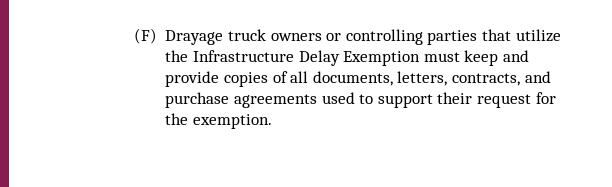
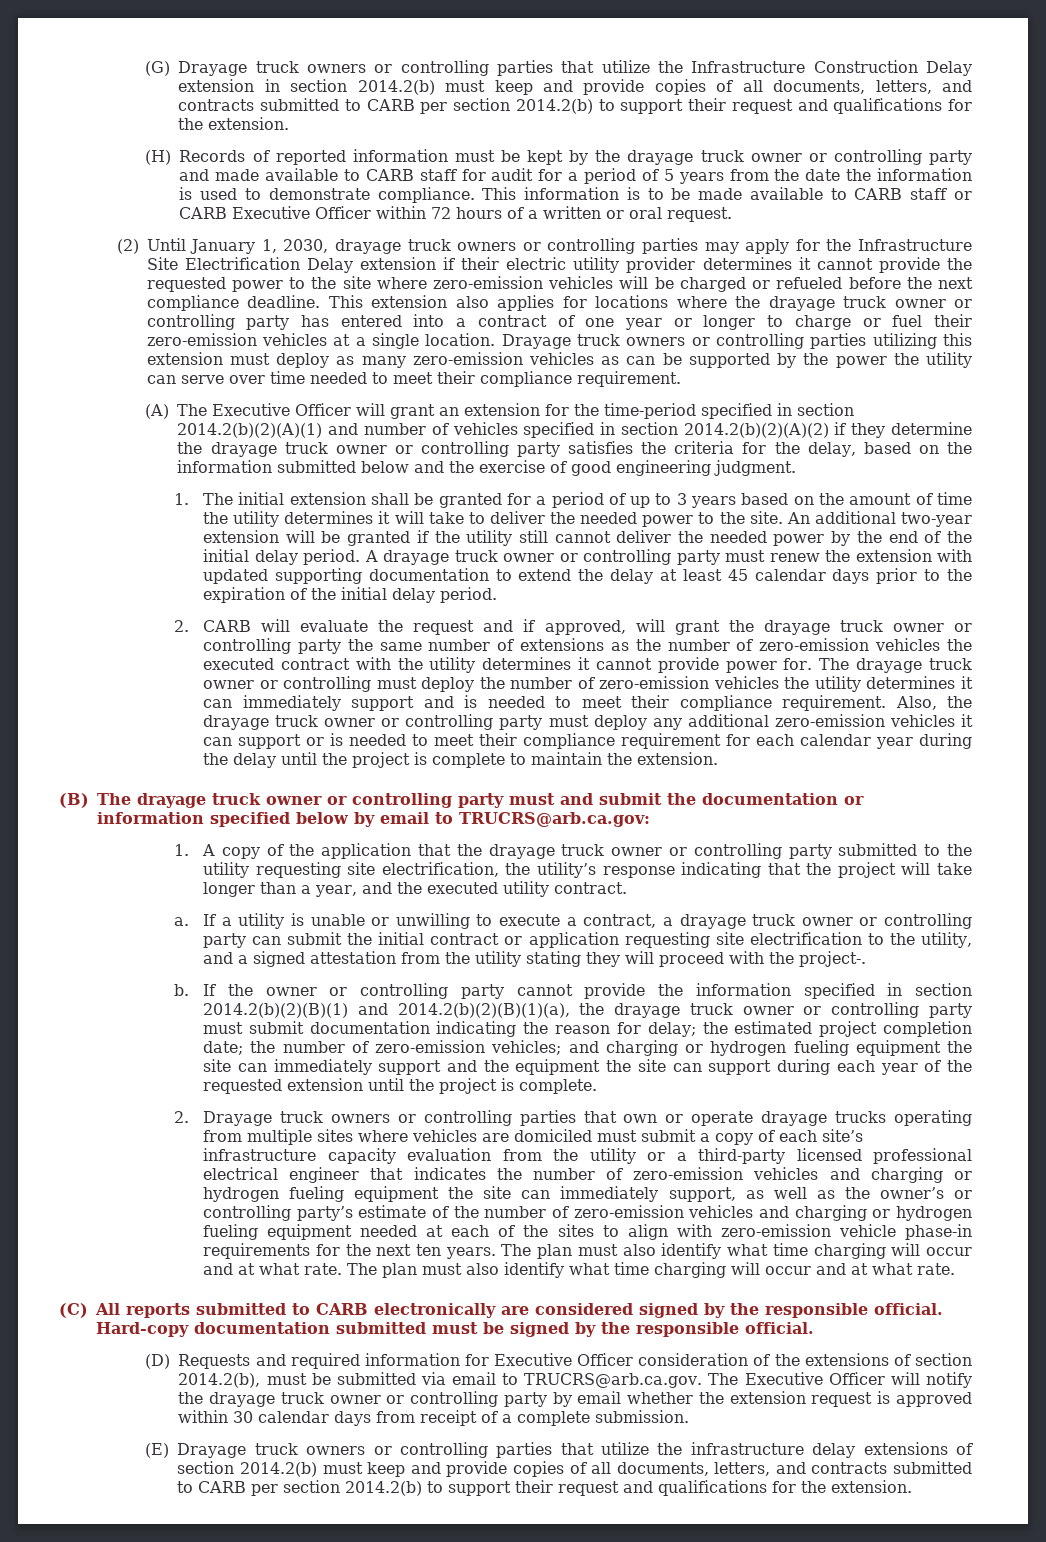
[133,28,157,44] (F) -> [145,61,171,76] (G)
[298,50,529,66] [165,71,551,87] [165,92,556,108] [165,113,272,129] Delay Exemption must keep and provide copies of all documents, letters, contracts, and purchase agreements used to support their request for the exemption. -> [813,60,973,76] [178,79,972,95] [178,98,972,114] [178,117,290,130] [145,149,973,165] [179,168,973,184] [179,187,973,203] [179,206,733,222] [116,238,972,254] [146,257,972,273] [146,276,973,292] [146,295,973,311] [146,314,972,330] [146,333,973,349] [146,352,972,368] [146,371,681,387] [145,403,855,419] [177,422,972,438] [177,441,973,457] [177,460,797,476] [174,492,973,508] [203,511,973,527] [203,530,972,546] [203,549,973,565] [203,568,972,584] [203,587,498,603] [174,619,973,635] [203,638,973,654] [203,657,972,673] [203,676,973,692] [203,695,973,711] [203,714,973,730] [203,733,973,749] [203,752,719,768] [59,793,864,808] [97,812,650,827] [174,843,972,859] [203,862,972,878] [203,881,628,897] [174,913,973,929] [203,932,973,948] [203,951,867,967] [174,983,973,999] [203,1002,972,1018] [203,1021,972,1037] [203,1040,973,1056] [203,1059,973,1075] [203,1078,598,1094] [174,1110,973,1126] [203,1129,864,1145] [203,1148,972,1164] [203,1167,972,1183] [203,1186,972,1202] [203,1205,973,1221] [203,1224,972,1240] [203,1243,973,1259] [203,1262,956,1278] [59,1303,943,1318] [96,1322,814,1337] [145,1353,973,1369] [178,1372,972,1388] [178,1391,972,1407] [178,1410,690,1426] [145,1442,974,1458] [177,1461,973,1477] [177,1480,913,1496] Construction Delay extension in section 2014.2(b) must keep and provide copies of all documents, letters, and contracts submitted to CARB per section 2014.2(b) to support their request and qualifications for the extension. // (H) Records of reported information must be kept by the drayage truck owner or controlling party and made available to CARB staff for audit for a period of 5 years from the date the information is used to demonstrate compliance. This information is to be made available to CARB staff or CARB Executive Officer within 72 hours of a written or oral request. // (2) Until January 1, 2030, drayage truck owners or controlling parties may apply for the Infrastructure Site Electrification Delay extension if their electric utility provider determines it cannot provide the requested power to the site where zero-emission vehicles will be charged or refueled before the next compliance deadline. This extension also applies for locations where the drayage truck owner or controlling party has entered into a contract of one year or longer to charge or fuel their zero-emission vehicles at a single location. Drayage truck owners or controlling parties utilizing this extension must deploy as many zero-emission vehicles as can be supported by the power the utility can serve over time needed to meet their compliance requirement. // (A) The Executive Officer will grant an extension for the time-period specified in section 2014.2(b)(2)(A)(1) and number of vehicles specified in section 2014.2(b)(2)(A)(2) if they determine the drayage truck owner or controlling party satisfies the criteria for the delay, based on the information submitted below and the exercise of good engineering judgment. // 1. The initial extension shall be granted for a period of up to 3 years based on the amount of time the utility determines it will take to deliver the needed power to the site. An additional two-year extension will be granted if the utility still cannot deliver the needed power by the end of the initial delay period. A drayage truck owner or controlling party must renew the extension with updated supporting documentation to extend the delay at least 45 calendar days prior to the expiration of the initial delay period. // 2. CARB will evaluate the request and if approved, will grant the drayage truck owner or controlling party the same number of extensions as the number of zero-emission vehicles the executed contract with the utility determines it cannot provide power for. The drayage truck owner or controlling must deploy the number of zero-emission vehicles the utility determines it can immediately support and is needed to meet their compliance requirement. Also, the drayage truck owner or controlling party must deploy any additional zero-emission vehicles it can support or is needed to meet their compliance requirement for each calendar year during the delay until the project is complete to maintain the extension. // (B) The drayage truck owner or controlling party must and submit the documentation or information specified below by email to TRUCRS@arb.ca.gov: // 1. A copy of the application that the drayage truck owner or controlling party submitted to the utility requesting site electrification, the utility’s response indicating that the project will take longer than a year, and the executed utility contract. // a. If a utility is unable or unwilling to execute a contract, a drayage truck owner or controlling party can submit the initial contract or application requesting site electrification to the utility, and a signed attestation from the utility stating they will proceed with the project-. // b. If the owner or controlling party cannot provide the information specified in section 2014.2(b)(2)(B)(1) and 2014.2(b)(2)(B)(1)(a), the drayage truck owner or controlling party must submit documentation indicating the reason for delay; the estimated project completion date; the number of zero-emission vehicles; and charging or hydrogen fueling equipment the site can immediately support and the equipment the site can support during each year of the requested extension until the project is complete. // 2. Drayage truck owners or controlling parties that own or operate drayage trucks operating from multiple sites where vehicles are domiciled must submit a copy of each site’s infrastructure capacity evaluation from the utility or a third-party licensed professional electrical engineer that indicates the number of zero-emission vehicles and charging or hydrogen fueling equipment the site can immediately support, as well as the owner’s or controlling party’s estimate of the number of zero-emission vehicles and charging or hydrogen fueling equipment needed at each of the sites to align with zero-emission vehicle phase-in requirements for the next ten years. The plan must also identify what time charging will occur and at what rate. The plan must also identify what time charging will occur and at what rate. // (C) All reports submitted to CARB electronically are considered signed by the responsible official. Hard-copy documentation submitted must be signed by the responsible official. // (D) Requests and required information for Executive Officer consideration of the extensions of section 2014.2(b), must be submitted via email to TRUCRS@arb.ca.gov. The Executive Officer will notify the drayage truck owner or controlling party by email whether the extension request is approved within 30 calendar days from receipt of a complete submission. // (E) Drayage truck owners or controlling parties that utilize the infrastructure delay extensions of section 2014.2(b) must keep and provide copies of all documents, letters, and contracts submitted to CARB per section 2014.2(b) to support their request and qualifications for the extension.

